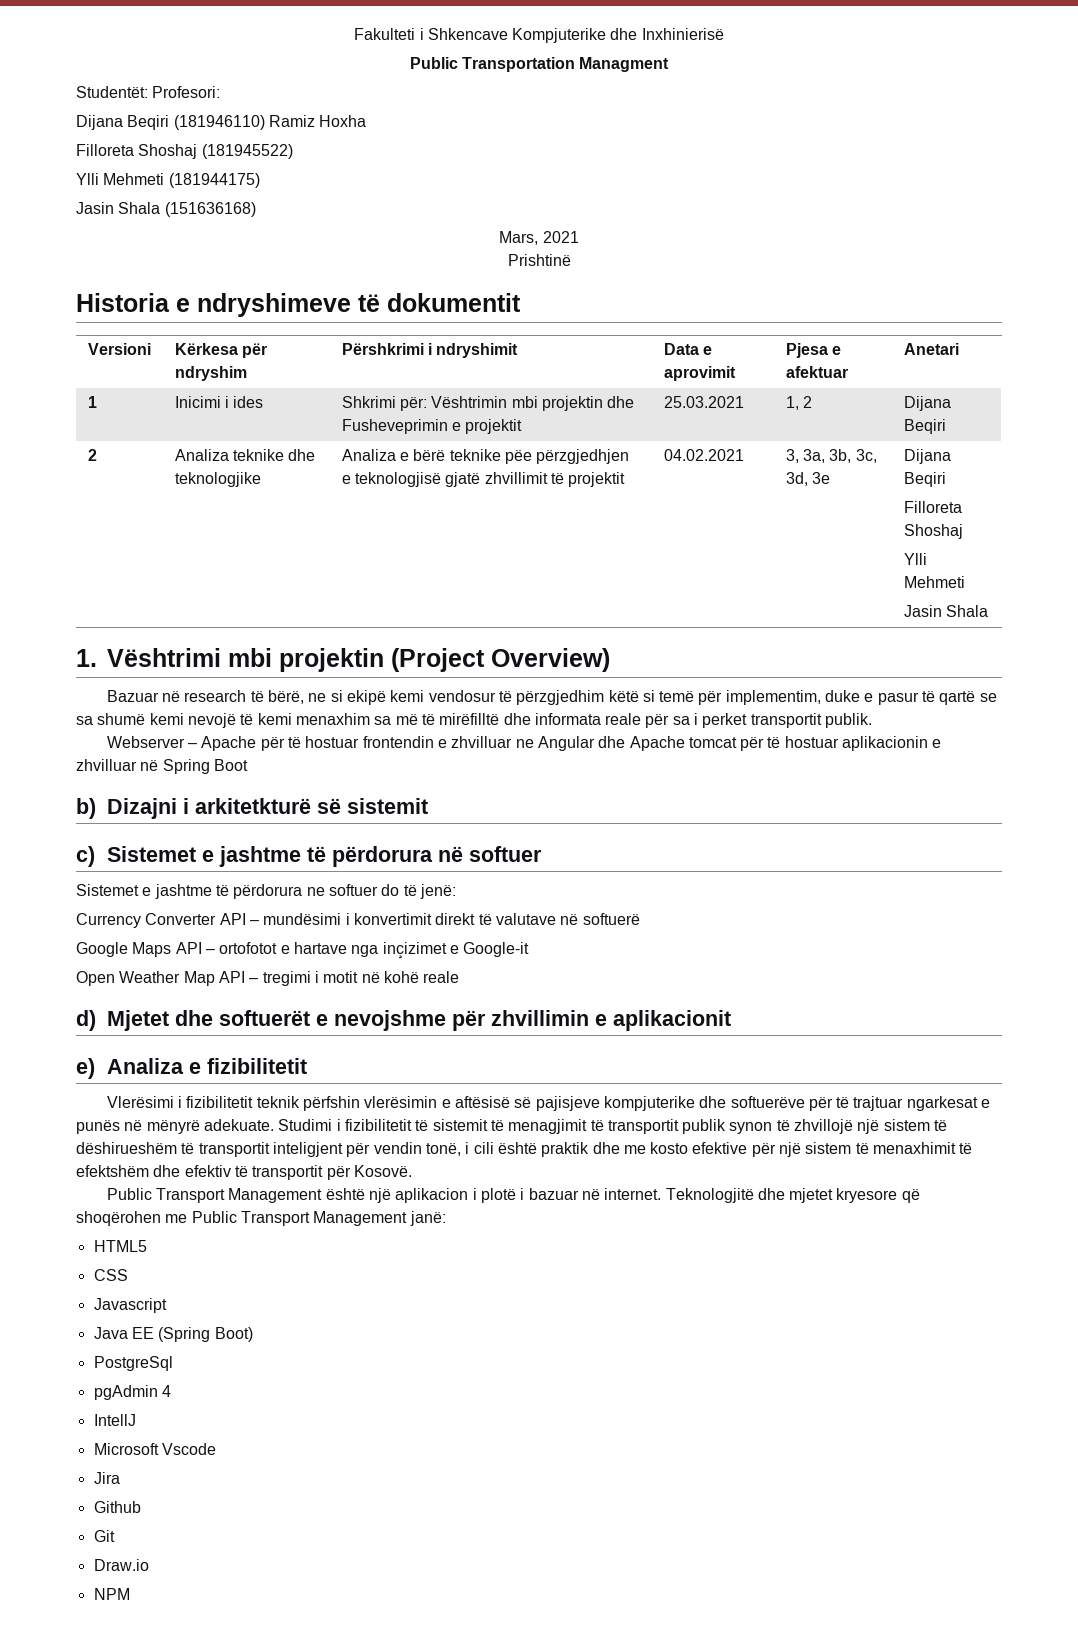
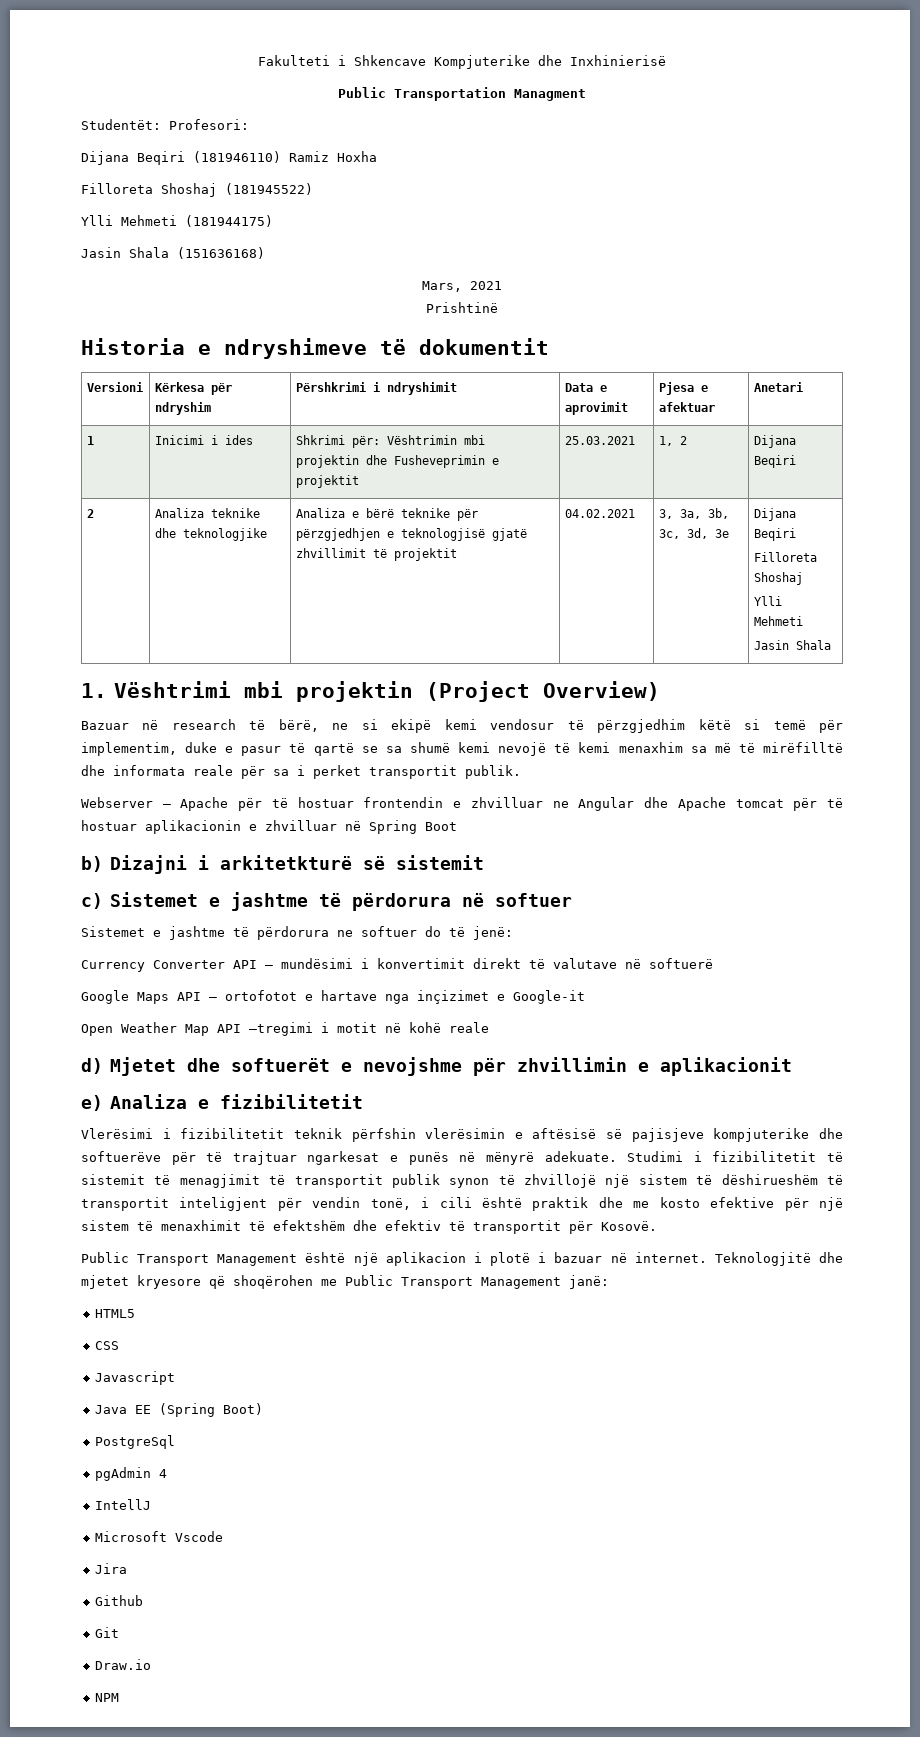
[504,450,532,464] pëe -> [456,509,478,521] për
[249,971,311,986] – tregimi -> [249,1022,313,1036] –tregimi

